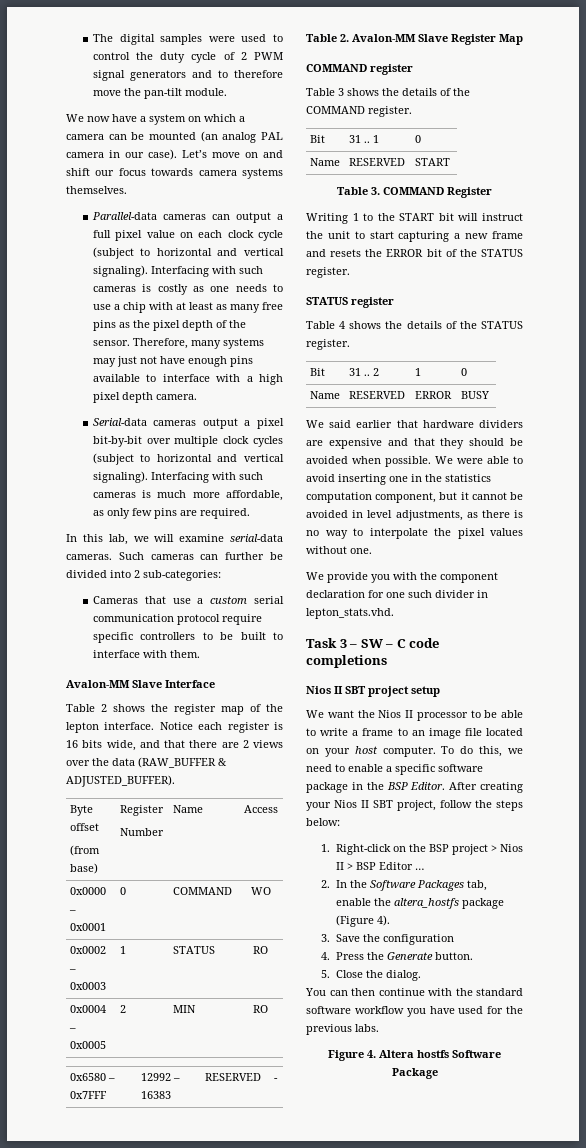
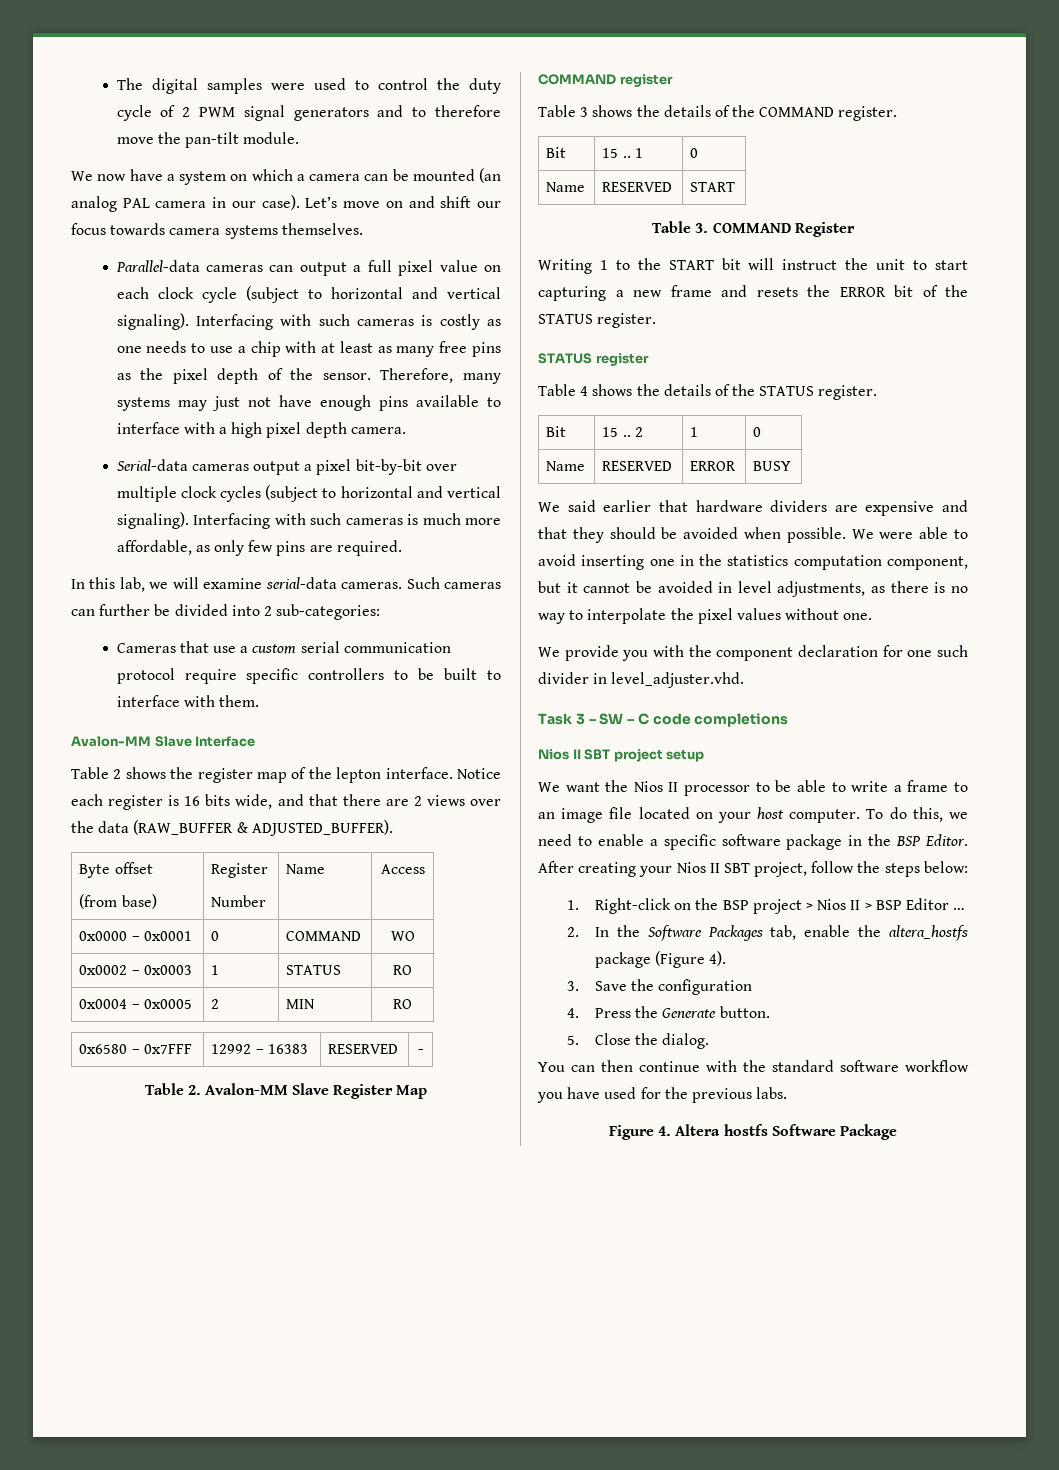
[349,135,362,143] 31 -> [602,148,619,158] 15
[349,368,362,376] 31 -> [602,427,619,437] 15
[306,608,394,619] lepton_stats.vhd. -> [611,672,745,688] level_adjuster.vhd.

